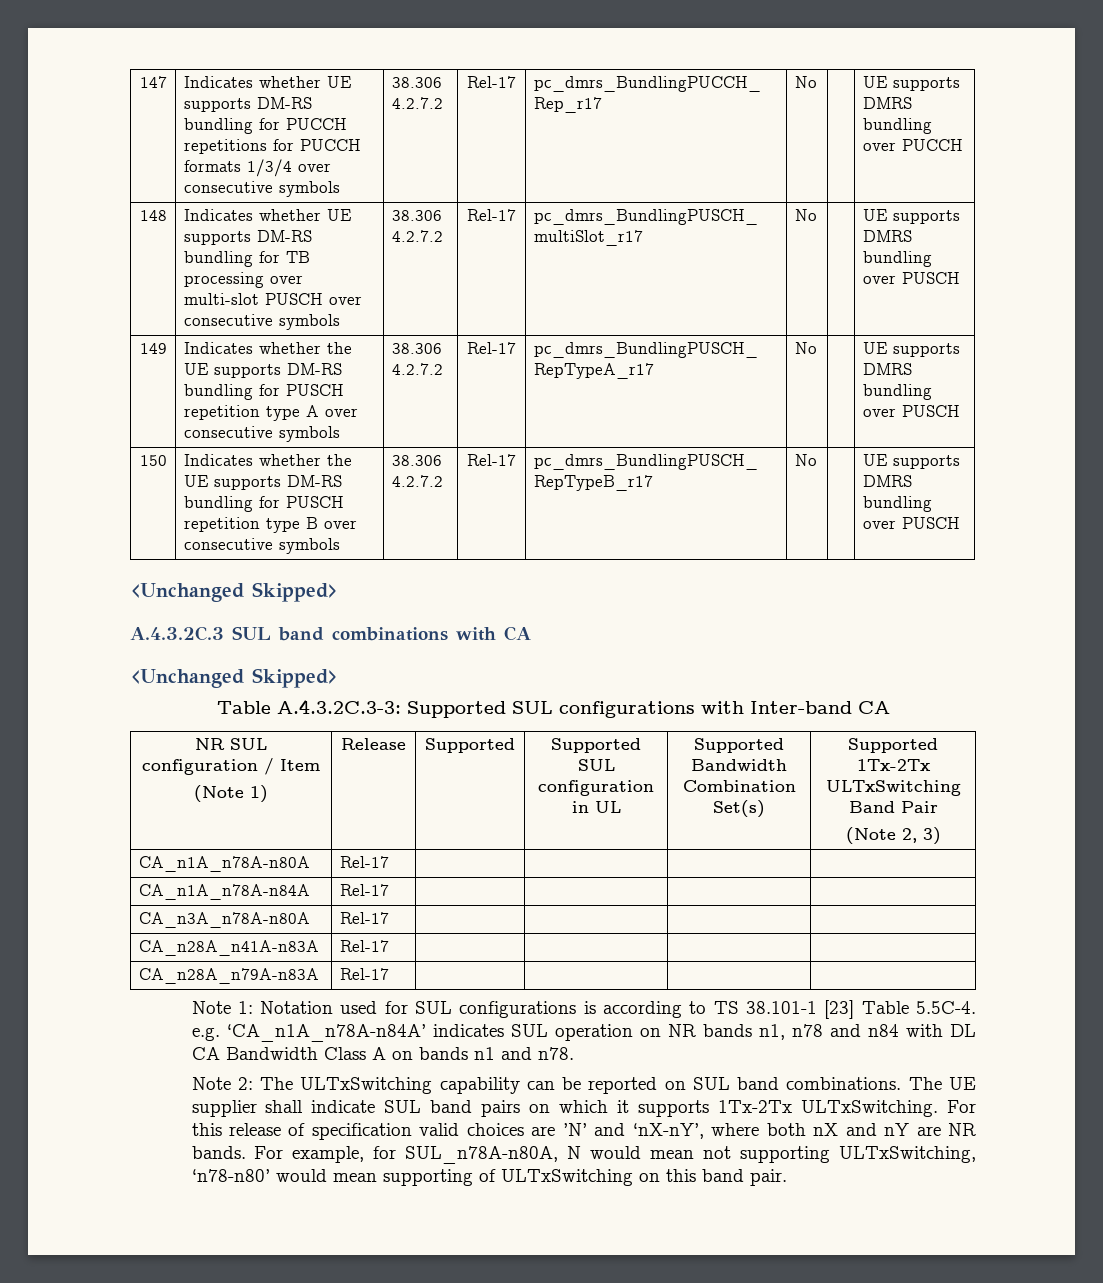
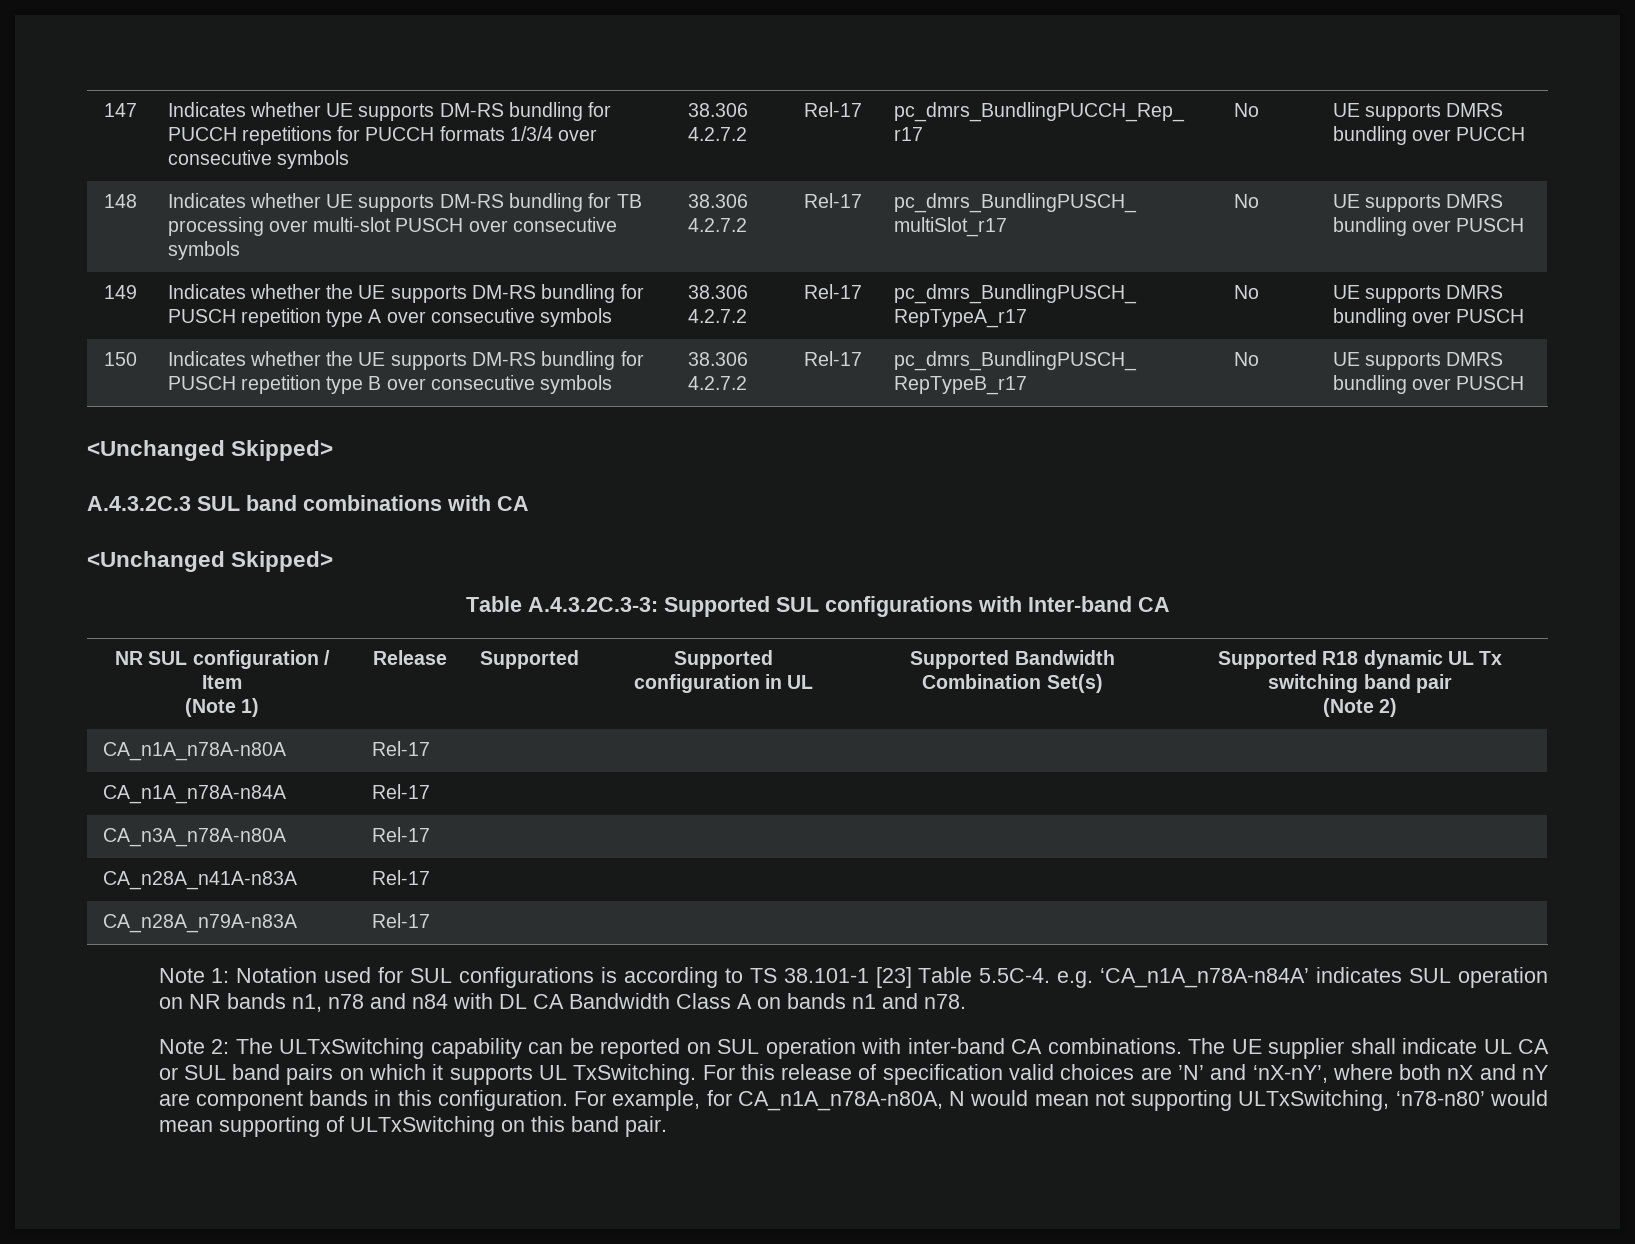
[577,759,615,771] SUL -> (773, 659) none
[856,759,931,771] [825,780,961,796] [848,801,938,813] [845,827,941,845] 1Tx-2Tx ULTxSwitching Band Pair // (Note 2, 3) -> [1322,650,1503,669] [1268,674,1452,693] [1322,698,1398,717] R18 dynamic UL Tx switching band pair // (Note 2)
[737,1077,780,1090] band -> [765,1038,1042,1059] operation with inter-band CA
(376, 1106) none -> [1483,1039,1550,1054] [158,1067,178,1080] UL CA or
[718,1100,939,1117] 1Tx-2Tx ULTxSwitching. -> [538,1064,697,1085] UL TxSwitching.
[948,1123,977,1136] [191,1146,246,1159] NR bands. -> [195,1090,568,1111] component bands in this configuration.
[405,1146,559,1164] SUL_n78A-n80A, -> [737,1091,943,1111] CA_n1A_n78A-n80A,

